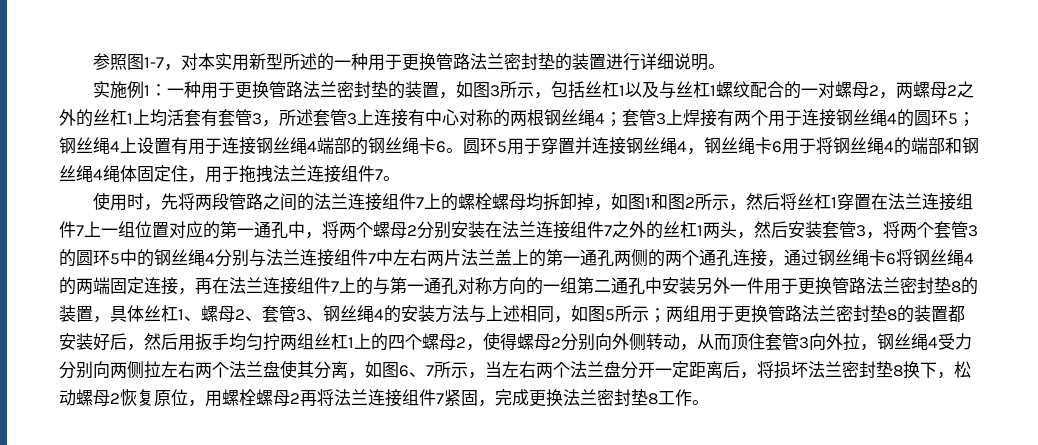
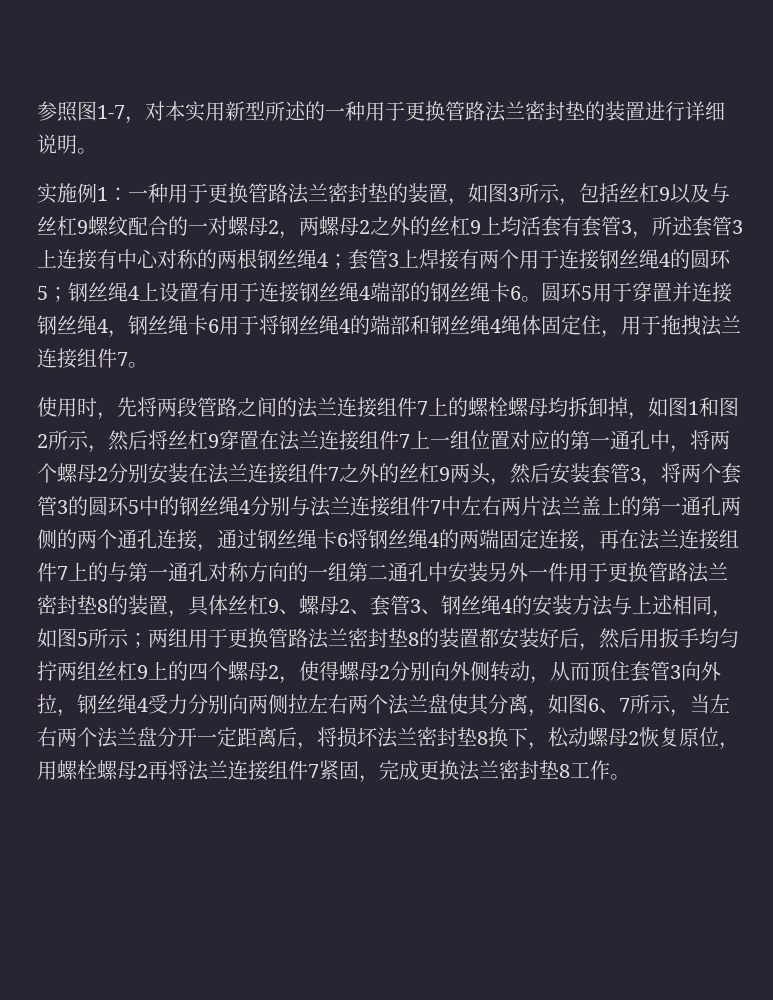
[619,85,626,96] 1 -> [659,187,670,201] 9
[710,85,717,96] 1 -> [77,220,88,234] 9
[127,113,133,124] 1 -> [470,220,481,234] 9
[831,197,838,208] 1 -> [208,434,219,448] 9
[697,225,703,236] 1 -> [439,467,450,481] 9
[178,309,184,320] 1 -> [268,599,279,613] 9
[348,337,354,348] 1 -> [137,665,148,679] 9

